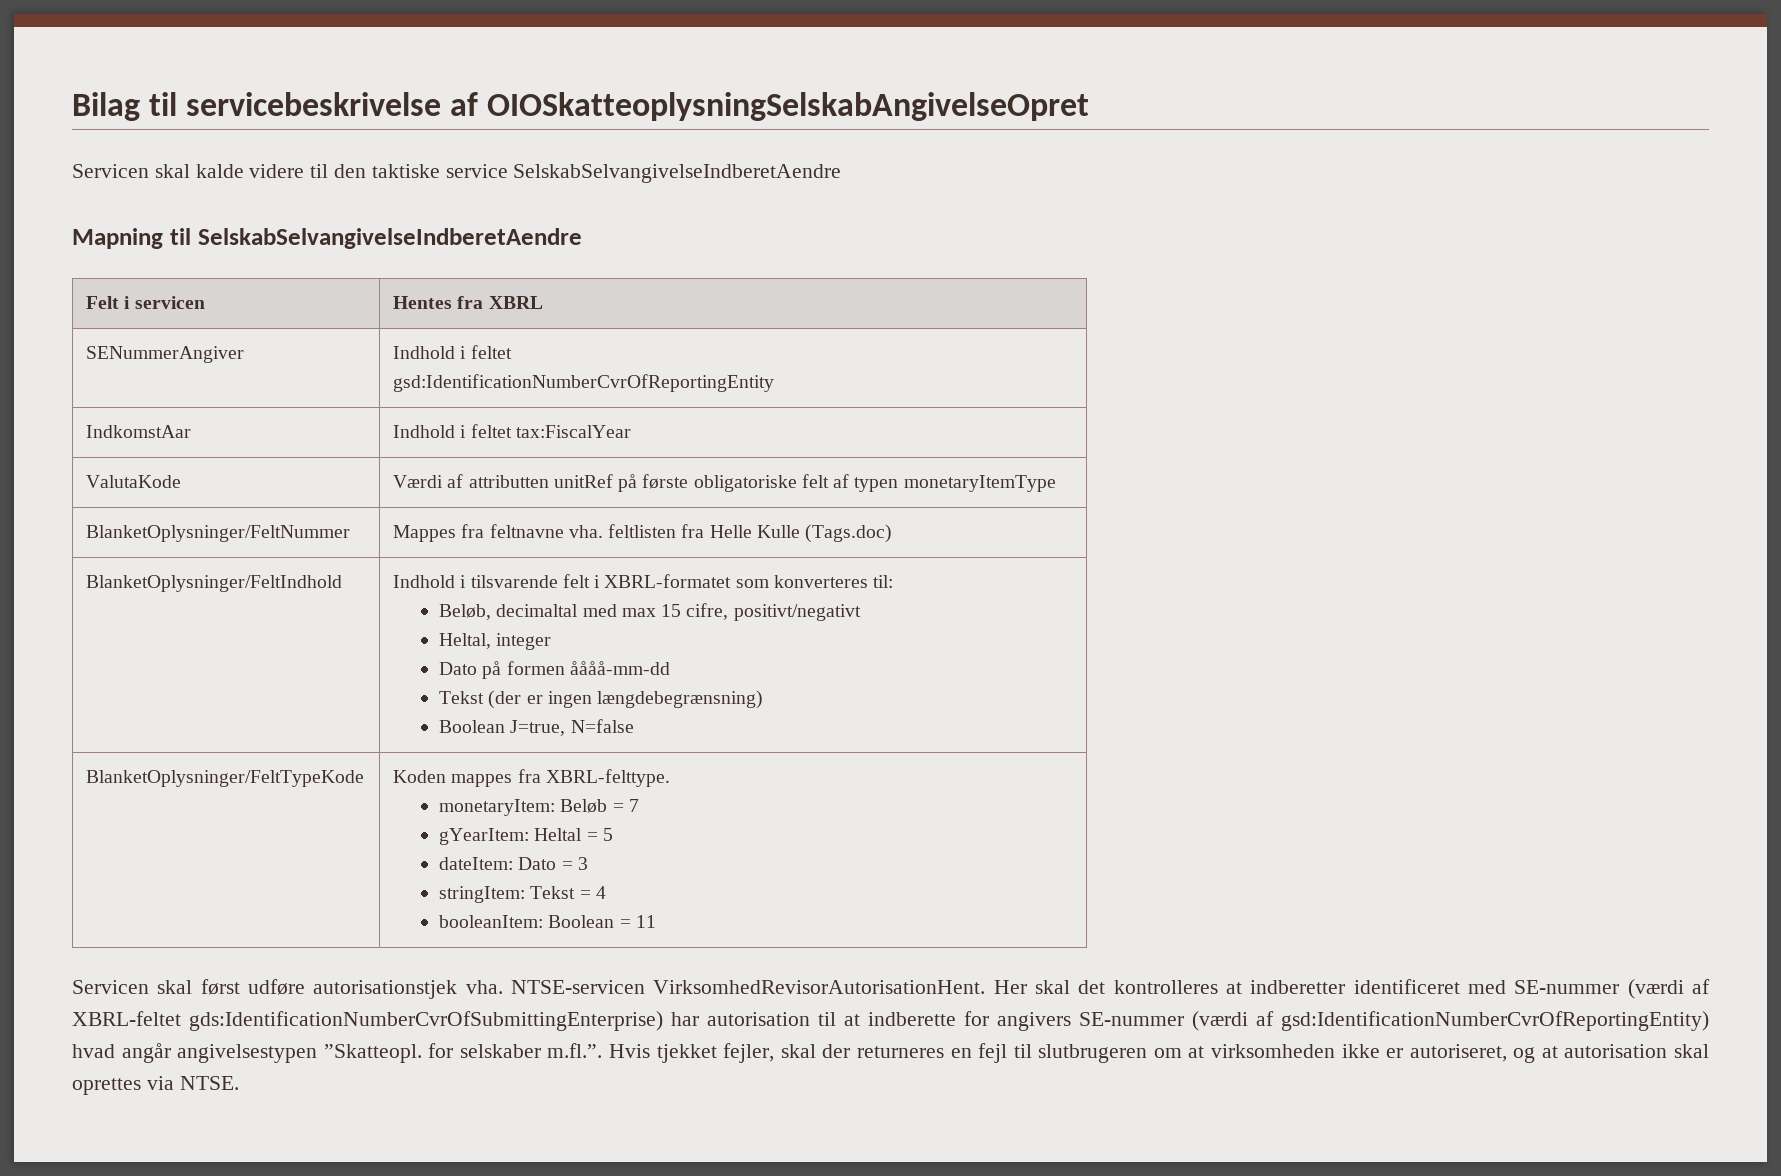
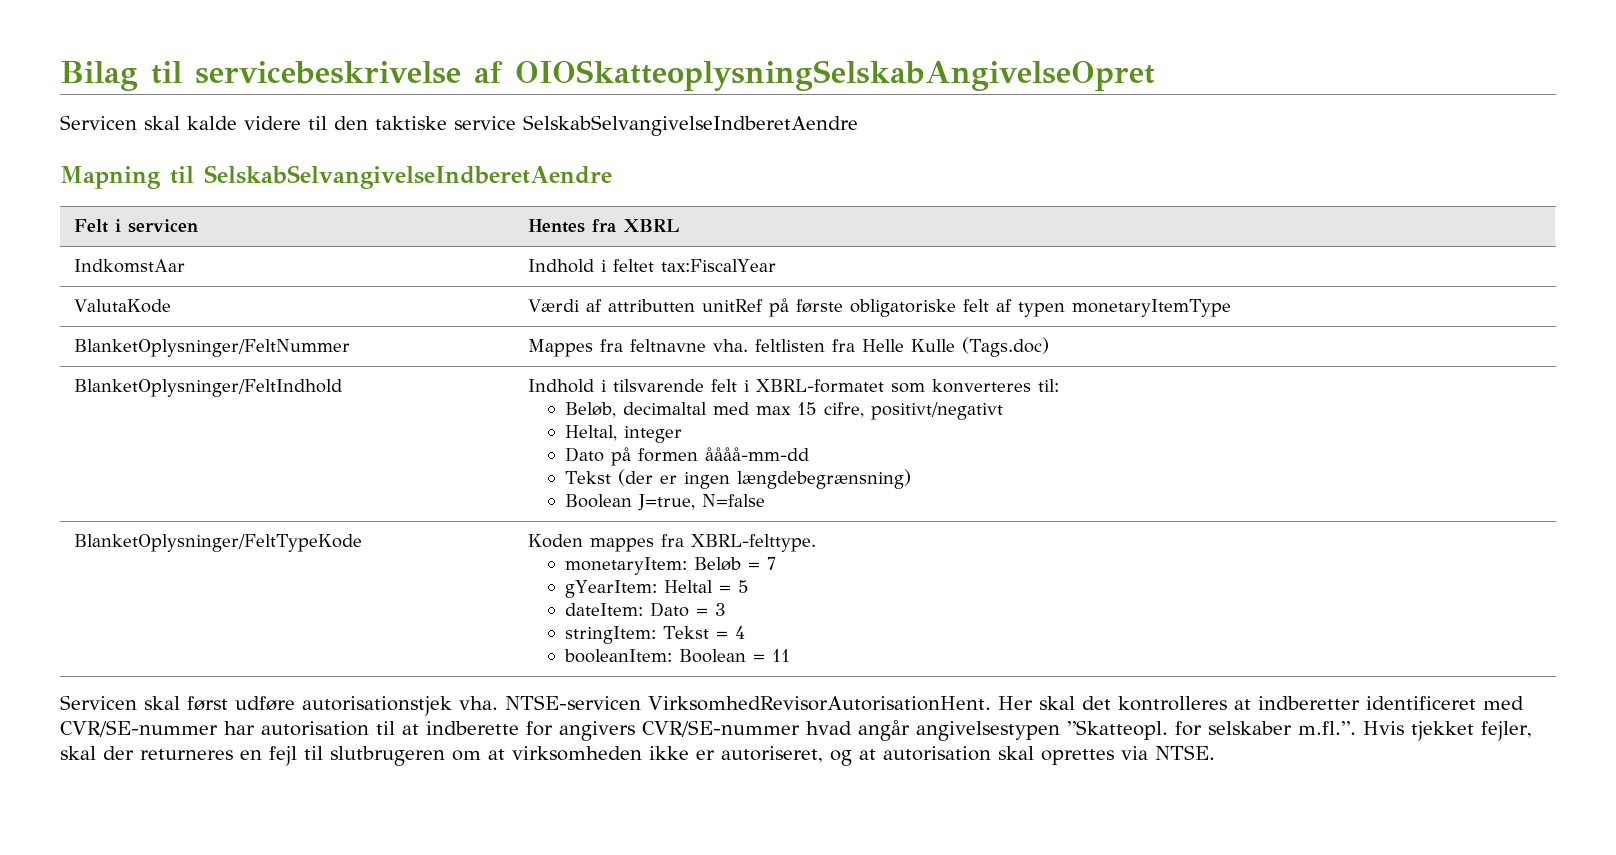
[86,346,245,363] [393,345,512,359] [393,374,775,392] // SENummerAngiver | Indhold i feltet // gsd:IdentificationNumberCvrOfReportingEntity -> (680, 225) none
[1514,979,1710,999] [72,1011,663,1031] SE-nummer (værdi af XBRL-feltet gds:IdentificationNumberCvrOfSubmittingEnterprise) -> [60,720,218,737] CVR/SE-nummer
[1079,1011,1709,1031] SE-nummer (værdi af gsd:IdentificationNumberCvrOfReportingEntity) -> [642,720,800,737] CVR/SE-nummer

